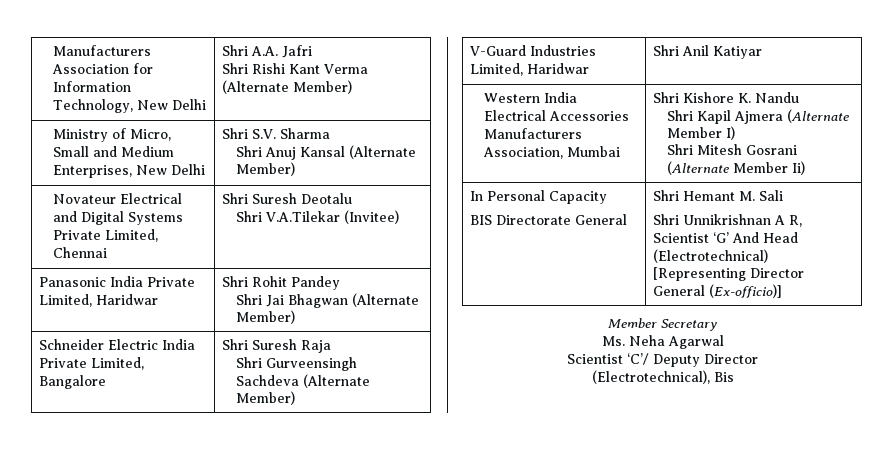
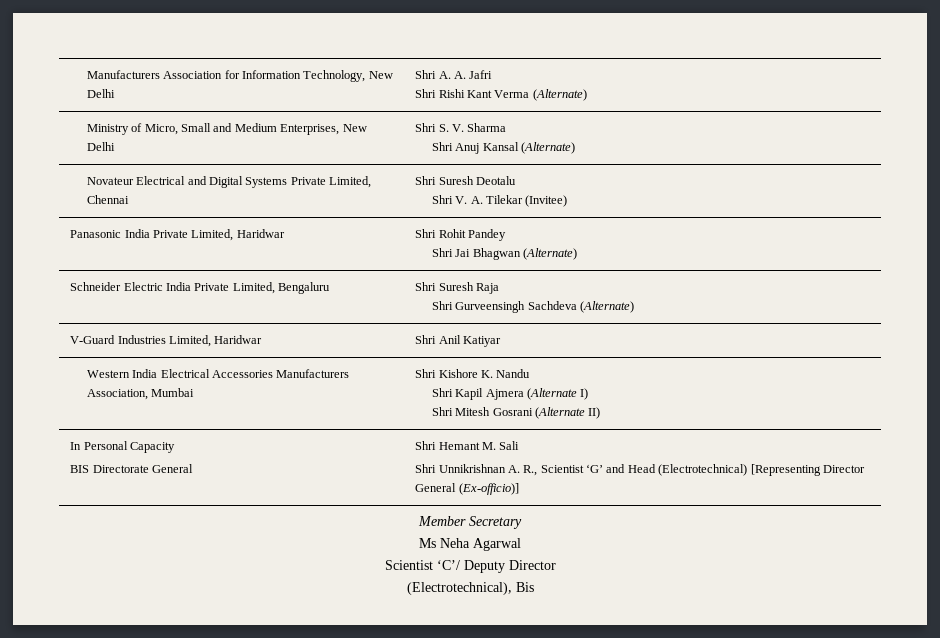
[250,46,278,56] A.A. -> [438,71,466,79] A. A.
[221,80,352,94] (Alternate Member) -> [532,89,587,101] (Alternate)
[251,129,276,139] S.V. -> [438,124,464,132] S. V.
[348,145,416,159] [235,162,295,176] (Alternate Member) -> [521,142,576,154] (Alternate)
[265,211,340,222] V.A.Tilekar -> [455,195,524,204] V. A. Tilekar
[351,293,419,307] [235,310,295,324] (Alternate Member) -> [523,248,578,260] (Alternate)
[38,375,106,389] Bangalore -> [278,282,331,294] Bengaluru
[302,374,370,388] [235,391,295,405] (Alternate Member) -> [580,301,635,313] (Alternate)
[666,127,722,138] Member -> (578, 394) none
[732,161,805,175] Member Ii) -> [588,407,601,419] II)
[773,215,802,227] A R, -> [507,465,538,476] A. R.,
[731,232,759,243] And -> [606,464,626,473] and
[601,336,625,346] Ms. -> [419,538,436,548] Ms

